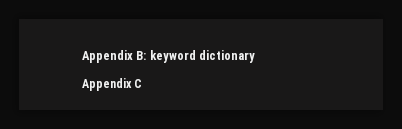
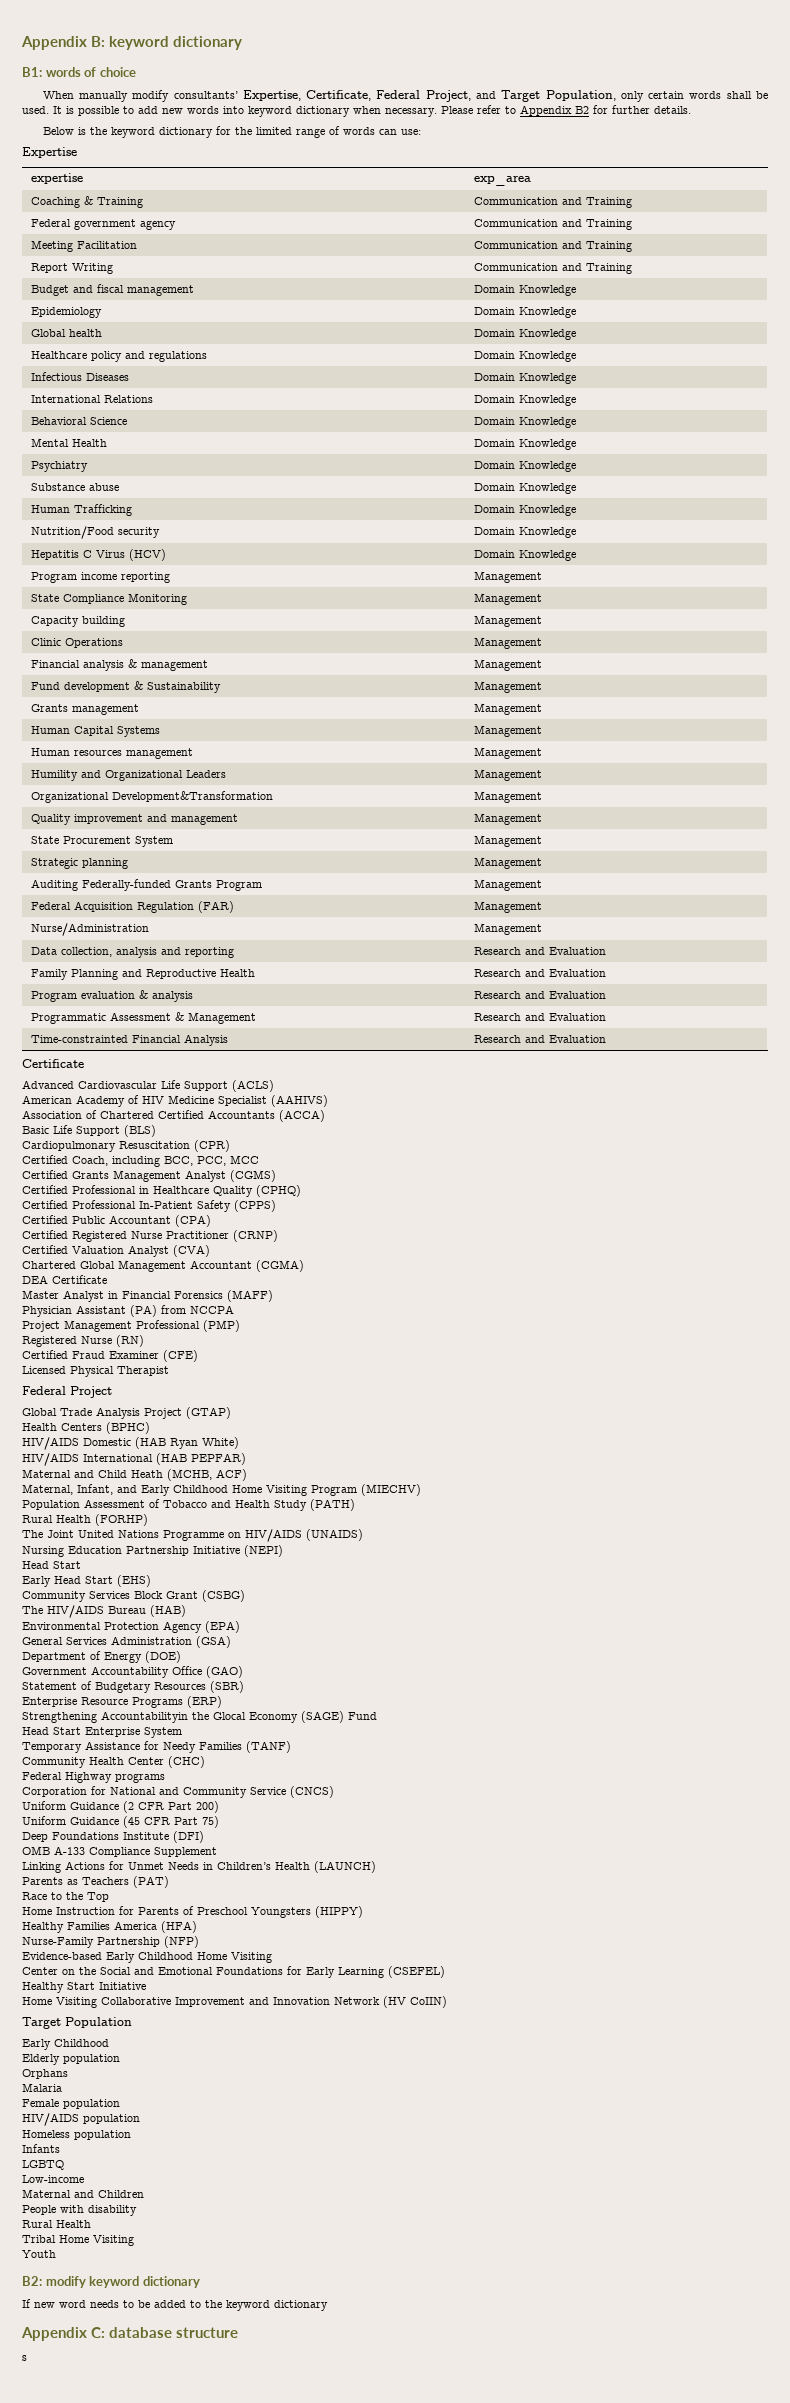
[82,78,143,91] Appendix C -> [22,67,136,77] [42,90,769,102] [22,105,691,117] [42,126,421,138] [22,147,77,158] [31,173,84,184] [474,176,532,186] [31,196,144,208] [474,197,633,208] [31,219,177,230] [474,219,633,230] [31,240,138,252] [474,241,633,252] [31,263,114,274] [474,263,633,274] [31,284,195,296] [474,285,577,296] [31,307,103,318] [474,307,577,318] [31,329,103,337] [474,329,577,340] [31,351,208,362] [474,351,577,362] [31,372,130,381] [474,373,577,384] [31,395,154,403] [474,395,577,406] [31,417,128,425] [474,417,577,428] [31,438,108,447] [474,439,577,450] [31,461,89,472] [474,461,577,472] [31,483,120,491] [474,483,577,494] [31,504,133,516] [474,505,577,516] [31,526,161,539] [474,527,577,538] [31,549,167,561] [474,550,577,561] [31,572,171,583] [474,571,543,583] [31,593,188,605] [474,593,543,605] [31,616,126,627] [474,615,543,627] [31,638,124,648] [474,637,543,649] [31,659,209,671] [474,659,543,671] [31,681,222,693] [474,681,543,693] [31,704,140,715] [474,703,543,715] [31,726,161,737] [474,725,543,737] [31,748,194,759] [474,747,543,759] [31,770,227,781] [474,769,543,781] [31,791,274,803] [474,791,543,803] [31,814,239,825] [474,813,543,825] [31,836,174,847] [474,835,543,847] [31,858,129,869] [474,857,543,869] [31,879,263,891] [474,879,543,891] [31,901,235,913] [474,901,543,913] [31,923,150,936] [474,923,543,935] [31,947,235,958] [474,947,607,955] [31,969,256,980] [474,969,607,977] [31,990,194,1002] [474,991,607,999] [31,1012,257,1024] [474,1013,607,1021] [31,1034,229,1046] [474,1035,607,1043] [22,1059,84,1068] [22,1080,274,1092] [22,1095,328,1107] [22,1110,325,1122] [22,1125,156,1137] [22,1140,230,1152] [22,1155,259,1167] [22,1170,276,1182] [22,1185,301,1197] [22,1200,276,1212] [22,1215,211,1227] [22,1230,278,1242] [22,1245,210,1257] [22,1260,304,1272] [22,1275,107,1284] [22,1290,273,1302] [22,1305,234,1317] [22,1320,240,1332] [22,1335,144,1347] [22,1350,198,1362] [22,1366,169,1377] [22,1386,112,1398] [22,1407,231,1419] [22,1422,150,1434] [22,1437,239,1450] [22,1453,246,1466] [22,1469,247,1481] [22,1484,421,1496] [22,1499,355,1511] [22,1514,148,1526] [22,1529,363,1542] [22,1545,283,1557] [22,1561,81,1569] [22,1575,151,1587] [22,1590,245,1602] [22,1605,186,1618] [22,1621,240,1633] [22,1636,231,1648] [22,1651,181,1663] [22,1666,243,1678] [22,1681,244,1693] [22,1696,222,1708] [22,1711,377,1723] [22,1727,182,1738] [22,1741,291,1753] [22,1756,205,1768] [22,1772,165,1783] [22,1786,334,1798] [22,1801,219,1813] [22,1816,219,1828] [22,1831,204,1843] [22,1846,217,1857] [22,1861,376,1873] [22,1876,169,1888] [22,1892,109,1902] [22,1906,363,1918] [22,1921,197,1933] [22,1936,199,1948] [22,1952,272,1963] [22,1966,445,1978] [22,1982,146,1993] [22,1996,447,2008] [22,2017,132,2029] [22,2039,109,2050] [22,2054,120,2065] [22,2069,68,2079] [22,2083,62,2092] [22,2099,120,2109] [22,2113,140,2126] [22,2130,131,2140] [22,2144,60,2153] [22,2160,64,2170] [22,2175,84,2183] [22,2189,144,2198] [22,2205,137,2216] [22,2220,91,2228] [22,2235,134,2246] [22,2250,56,2258] [22,2276,200,2288] [22,2299,328,2311] [21,2327,239,2341] [22,2355,27,2361] B1: words of choice // When manually modify consultants’ Expertise, Certificate, Federal Project, and Target Population, only certain words shall be used. It is possible to add new words into keyword dictionary when necessary. Please refer to Appendix B2 for further details. // Below is the keyword dictionary for the limited range of words can use: // Expertise // expertise | exp_area // Coaching & Training | Communication and Training // Federal government agency | Communication and Training // Meeting Facilitation | Communication and Training // Report Writing | Communication and Training // Budget and fiscal management | Domain Knowledge // Epidemiology | Domain Knowledge // Global health | Domain Knowledge // Healthcare policy and regulations | Domain Knowledge // Infectious Diseases | Domain Knowledge // International Relations | Domain Knowledge // Behavioral Science | Domain Knowledge // Mental Health | Domain Knowledge // Psychiatry | Domain Knowledge // Substance abuse | Domain Knowledge // Human Trafficking | Domain Knowledge // Nutrition/Food security | Domain Knowledge // Hepatitis C Virus (HCV) | Domain Knowledge // Program income reporting | Management // State Compliance Monitoring | Management // Capacity building | Management // Clinic Operations | Management // Financial analysis & management | Management // Fund development & Sustainability | Management // Grants management | Management // Human Capital Systems | Management // Human resources management | Management // Humility and Organizational Leaders | Management // Organizational Development&Transformation | Management // Quality improvement and management | Management // State Procurement System | Management // Strategic planning | Management // Auditing Federally-funded Grants Program | Management // Federal Acquisition Regulation (FAR) | Management // Nurse/Administration | Management // Data collection, analysis and reporting | Research and Evaluation // Family Planning and Reproductive Health | Research and Evaluation // Program evaluation & analysis | Research and Evaluation // Programmatic Assessment & Management | Research and Evaluation // Time-constrainted Financial Analysis | Research and Evaluation // Certificate // Advanced Cardiovascular Life Support (ACLS) // American Academy of HIV Medicine Specialist (AAHIVS) // Association of Chartered Certified Accountants (ACCA) // Basic Life Support (BLS) // Cardiopulmonary Resuscitation (CPR) // Certified Coach, including BCC, PCC, MCC // Certified Grants Management Analyst (CGMS) // Certified Professional in Healthcare Quality (CPHQ) // Certified Professional In-Patient Safety (CPPS) // Certified Public Accountant (CPA) // Certified Registered Nurse Practitioner (CRNP) // Certified Valuation Analyst (CVA) // Chartered Global Management Accountant (CGMA) // DEA Certificate // Master Analyst in Financial Forensics (MAFF) // Physician Assistant (PA) from NCCPA // Project Management Professional (PMP) // Registered Nurse (RN) // Certified Fraud Examiner (CFE) // Licensed Physical Therapist // Federal Project // Global Trade Analysis Project (GTAP) // Health Centers (BPHC) // HIV/AIDS Domestic (HAB Ryan White) // HIV/AIDS International (HAB PEPFAR) // Maternal and Child Heath (MCHB, ACF) // Maternal, Infant, and Early Childhood Home Visiting Program (MIECHV) // Population Assessment of Tobacco and Health Study (PATH) // Rural Health (FORHP) // The Joint United Nations Programme on HIV/AIDS (UNAIDS) // Nursing Education Partnership Initiative (NEPI) // Head Start // Early Head Start (EHS) // Community Services Block Grant (CSBG) // The HIV/AIDS Bureau (HAB) // Environmental Protection Agency (EPA) // General Services Administration (GSA) // Department of Energy (DOE) // Government Accountability Office (GAO) // Statement of Budgetary Resources (SBR) // Enterprise Resource Programs (ERP) // Strengthening Accountabilityin the Glocal Economy (SAGE) Fund // Head Start Enterprise System // Temporary Assistance for Needy Families (TANF) // Community Health Center (CHC) // Federal Highway programs // Corporation for National and Community Service (CNCS) // Uniform Guidance (2 CFR Part 200) // Uniform Guidance (45 CFR Part 75) // Deep Foundations Institute (DFI) // OMB A-133 Compliance Supplement // Linking Actions for Unmet Needs in Children’s Health (LAUNCH) // Parents as Teachers (PAT) // Race to the Top // Home Instruction for Parents of Preschool Youngsters (HIPPY) // Healthy Families America (HFA) // Nurse-Family Partnership (NFP) // Evidence-based Early Childhood Home Visiting // Center on the Social and Emotional Foundations for Early Learning (CSEFEL) // Healthy Start Initiative // Home Visiting Collaborative Improvement and Innovation Network (HV CoIIN) // Target Population // Early Childhood // Elderly population // Orphans // Malaria // Female population // HIV/AIDS population // Homeless population // Infants // LGBTQ // Low-income // Maternal and Children // People with disability // Rural Health // Tribal Home Visiting // Youth // B2: modify keyword dictionary // If new word needs to be added to the keyword dictionary // Appendix C: database structure // s

